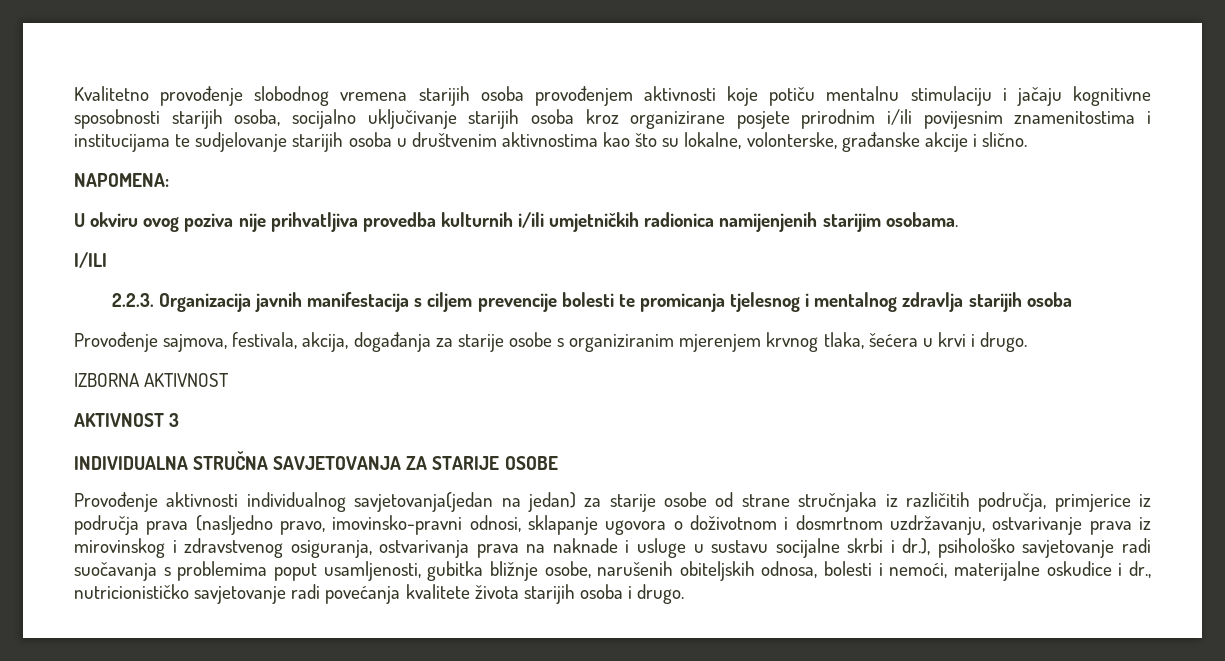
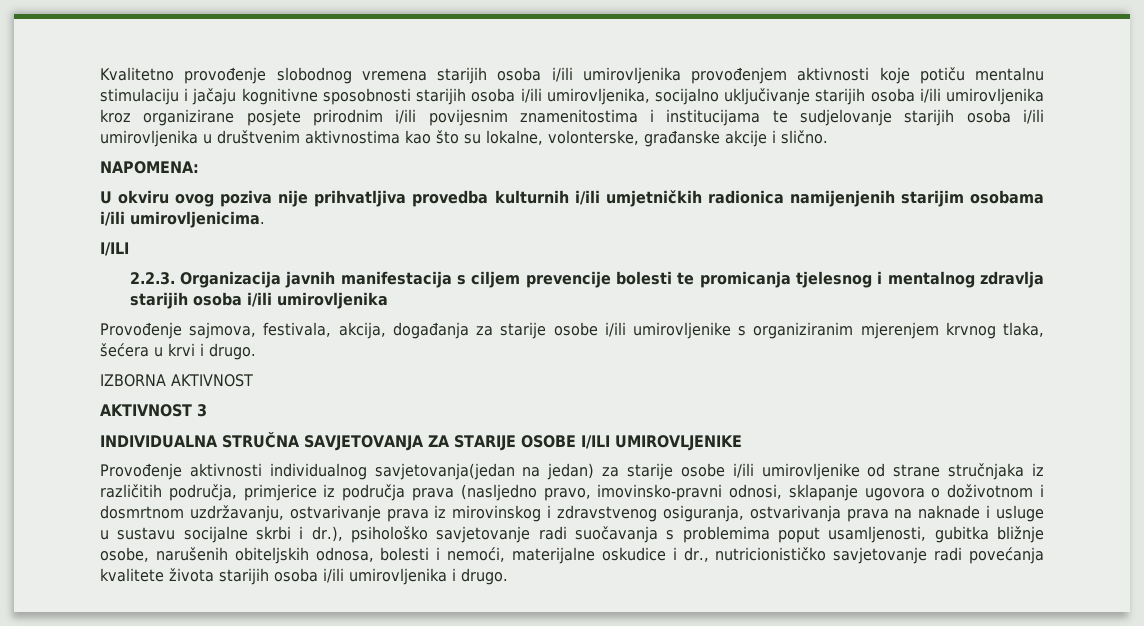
(524, 93) none -> [551,67,681,84] i/ili umirovljenika
[234,109,281,126] osoba, -> [471,88,650,105] osoba i/ili umirovljenika,
(574, 116) none -> [919,88,1044,105] i/ili umirovljenika
(392, 139) none -> [1022,109,1044,124] [100,130,198,147] i/ili umirovljenika
[885,212,958,227] osobama. -> [970,190,1044,204] [100,211,265,228] osobama i/ili umirovljenicima.
(1072, 299) none -> [246,292,388,309] i/ili umirovljenika
(552, 339) none -> [604,322,731,339] i/ili umirovljenike
(558, 463) none -> [580,435,742,451] I/ILI UMIROVLJENIKE
(707, 499) none -> [732,463,860,480] i/ili umirovljenike
(623, 591) none -> [323,568,447,585] i/ili umirovljenika

